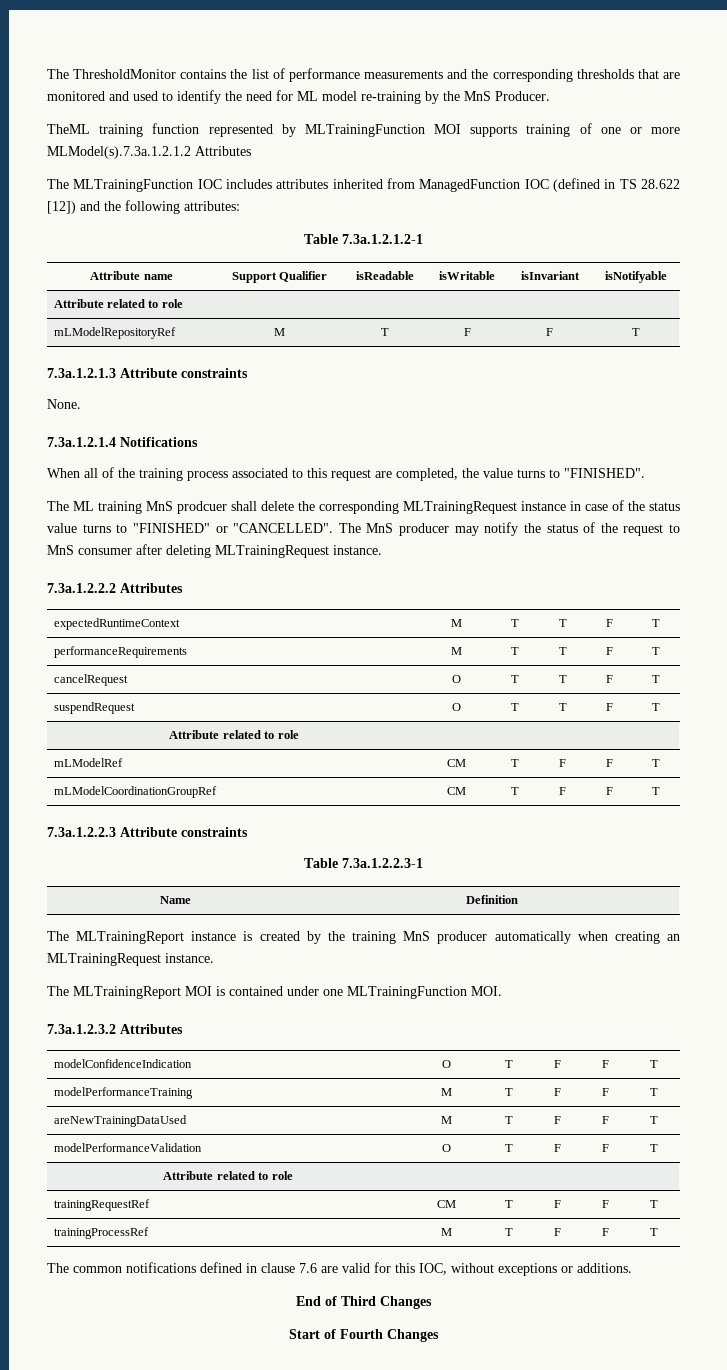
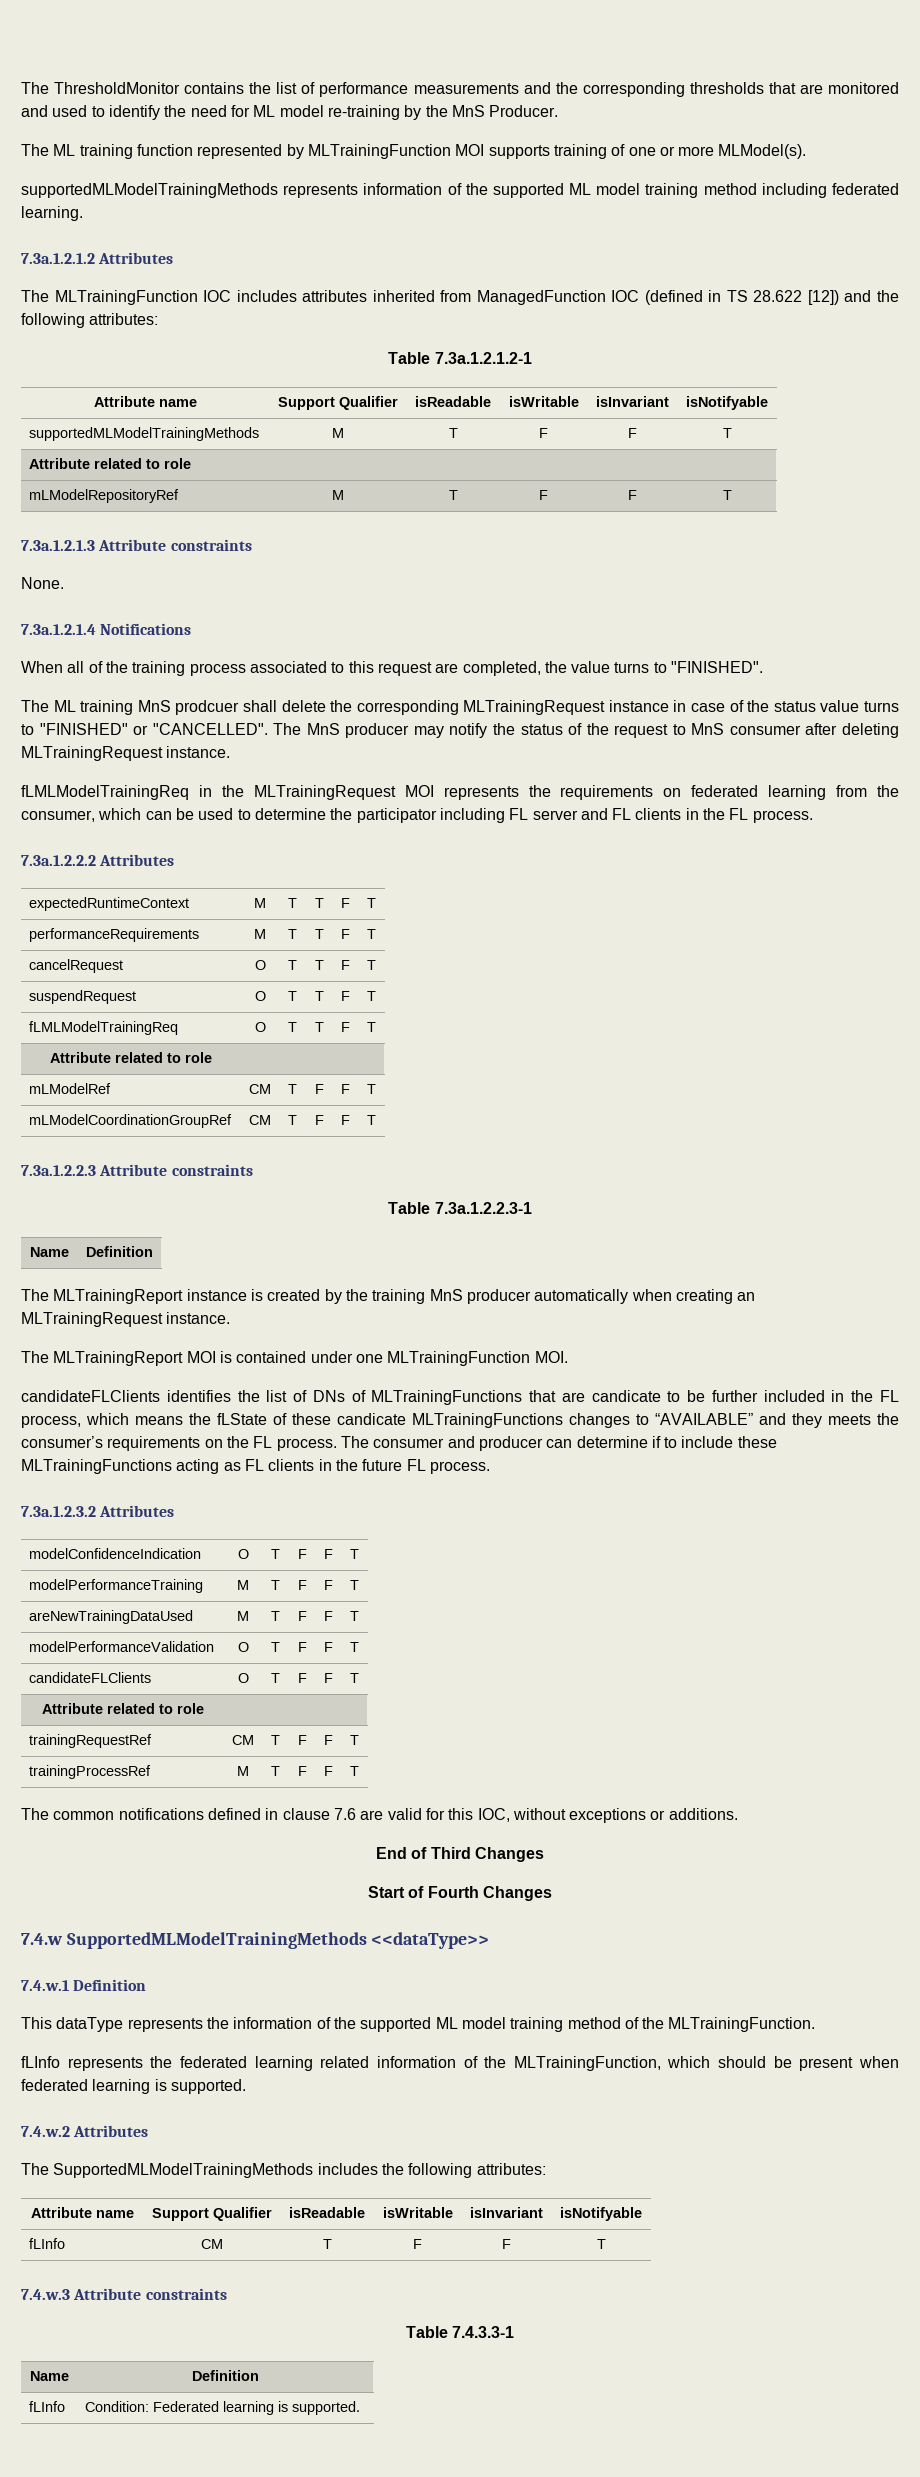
[47,124,90,134] TheML -> [21,144,76,156] The ML
[47,146,191,159] MLModel(s).7.3a.1.2.1.2 -> [718,144,807,159] [21,183,899,198] [21,206,83,221] [21,253,95,264] MLModel(s). // supportedMLModelTrainingMethods represents information of the supported ML model training method including federated learning. // 7.3a.1.2.1.2
(667, 277) none -> [29,427,260,441] [331,428,344,438] [448,428,458,438] [539,428,548,438] [628,428,637,438] [722,428,732,438] // supportedMLModelTrainingMethods | M | T | F | F | T
(382, 550) none -> [21,785,899,800] [21,808,813,823] // fLMLModelTrainingReq in the MLTrainingRequest MOI represents the requirements on federated learning from the consumer, which can be used to determine the participator including FL server and FL clients in the FL process.
(660, 707) none -> [29,1021,179,1035] [254,1022,266,1032] [288,1022,297,1032] [314,1022,324,1032] [341,1022,350,1032] [367,1022,376,1032] // fLMLModelTrainingReq | O | T | T | F | T
(502, 991) none -> [21,1390,899,1405] [21,1413,899,1428] [21,1436,777,1451] [21,1459,490,1474] // candidateFLClients identifies the list of DNs of MLTrainingFunctions that are candicate to be further included in the FL process, which means the fLState of these candicate MLTrainingFunctions changes to “AVAILABLE” and they meets the consumer’s requirements on the FL process. The consumer and producer can determine if to include these MLTrainingFunctions acting as FL clients in the future FL process.
(658, 1148) none -> [29,1672,152,1683] [237,1673,249,1683] [271,1673,280,1683] [297,1673,307,1683] [324,1673,333,1683] [350,1673,359,1683] // candidateFLClients | O | T | F | F | T
(439, 1335) none -> [21,1932,490,1949] [21,1979,147,1991] [21,2017,816,2032] [21,2056,899,2071] [21,2079,246,2094] [21,2125,149,2137] [21,2163,546,2178] [30,2207,134,2218] [151,2207,272,2221] [289,2207,365,2218] [382,2207,453,2218] [470,2207,543,2218] [560,2207,642,2221] [29,2238,66,2249] [200,2239,223,2249] [322,2239,332,2249] [413,2239,422,2249] [502,2239,511,2249] [596,2239,606,2249] [21,2288,227,2300] [405,2326,515,2338] [30,2371,69,2381] [192,2370,259,2381] [29,2401,66,2412] [85,2401,361,2415] // 7.4.w SupportedMLModelTrainingMethods <<dataType>> // 7.4.w.1 Definition // This dataType represents the information of the supported ML model training method of the MLTrainingFunction. // fLInfo represents the federated learning related information of the MLTrainingFunction, which should be present when federated learning is supported. // 7.4.w.2 Attributes // The SupportedMLModelTrainingMethods includes the following attributes: // Attribute name | Support Qualifier | isReadable | isWritable | isInvariant | isNotifyable // fLInfo | CM | T | F | F | T // 7.4.w.3 Attribute constraints // Table 7.4.3.3-1 // Name | Definition // fLInfo | Condition: Federated learning is supported.

